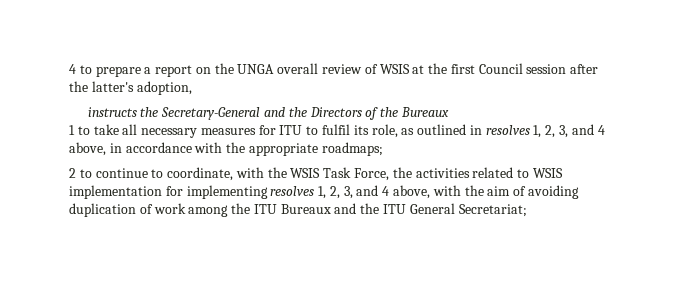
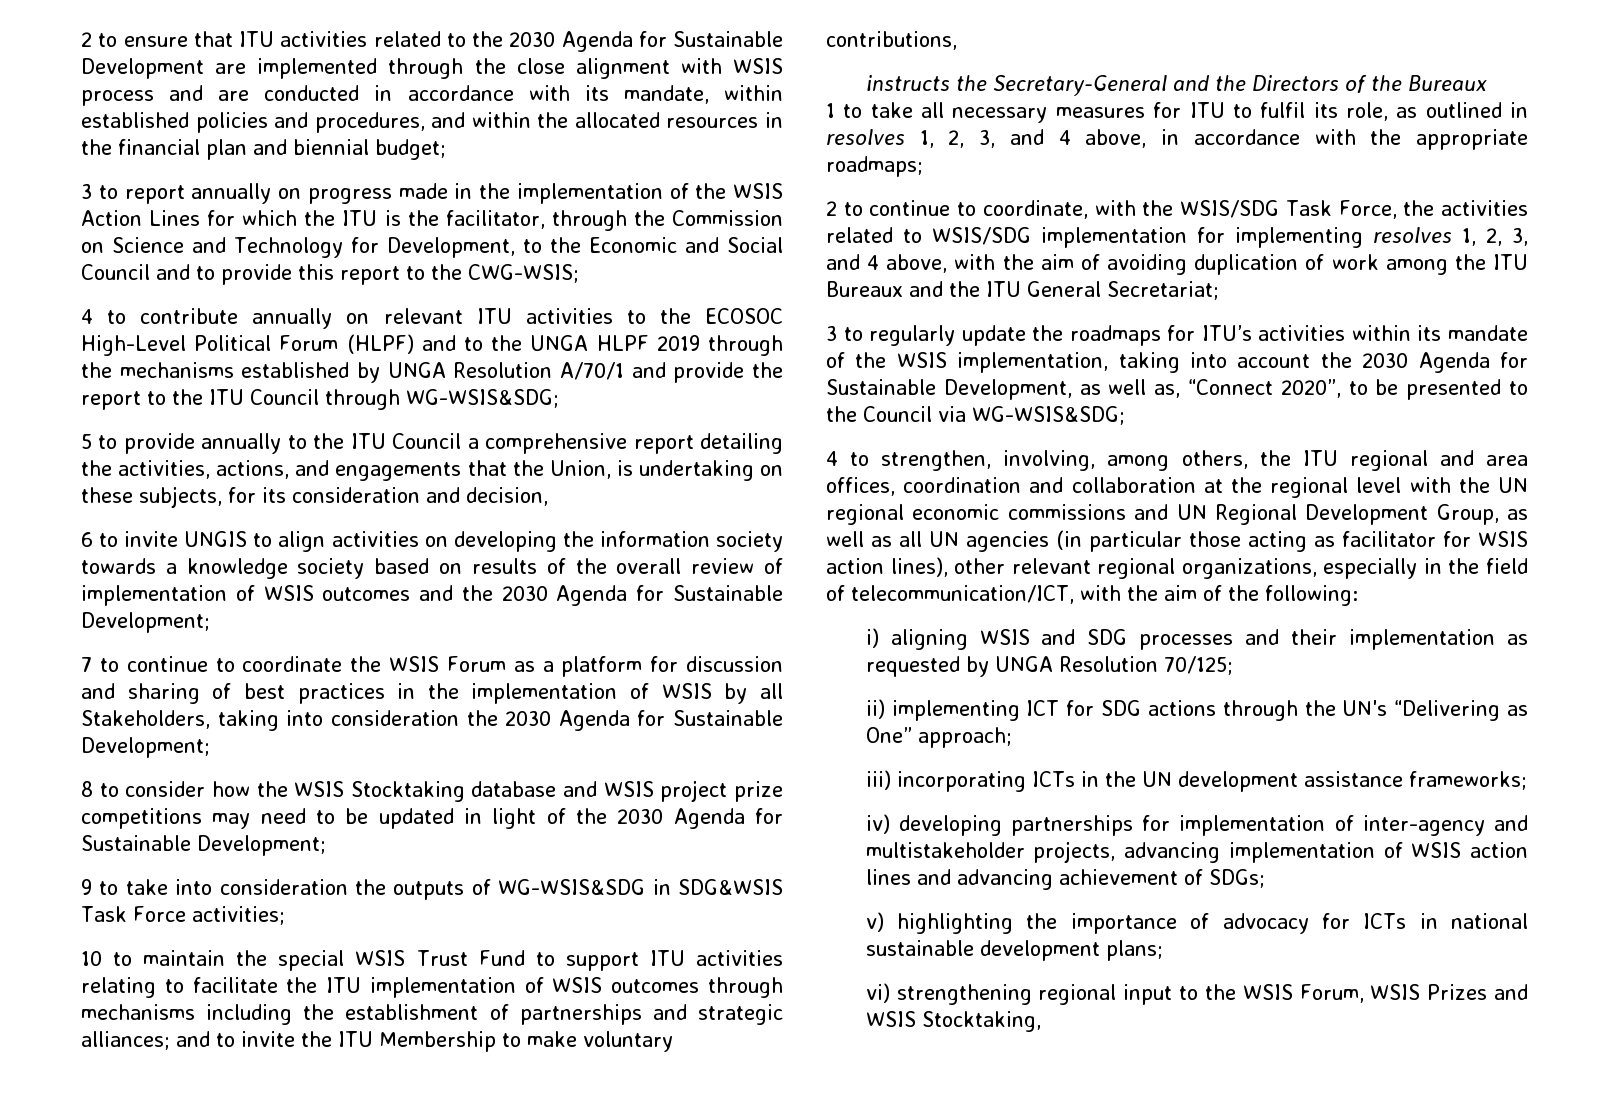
[69,63,599,77] [69,81,192,95] 4 to prepare a report on the UNGA overall review of WSIS at the first Council session after the latter's adoption, -> [81,31,783,52] [81,58,783,79] [81,85,783,106] [81,112,783,133] [81,139,446,160] [81,183,783,204] [81,210,783,231] [81,237,783,258] [81,264,579,285] [81,308,784,329] [81,334,784,356] [81,362,783,383] [81,389,559,410] [81,433,783,454] [81,460,784,481] [81,486,548,508] [81,531,783,552] [81,558,784,579] [81,585,783,606] [81,612,210,633] [81,656,783,677] [81,683,783,704] [81,710,783,731] [81,737,210,758] [81,780,783,802] [81,808,784,829] [81,835,326,856] [81,879,783,900] [81,906,285,925] [81,950,783,971] [81,977,783,998] [81,1004,783,1025] [81,1031,673,1052] [826,31,957,50] 2 to ensure that ITU activities related to the 2030 Agenda for Sustainable Development are implemented through the close alignment with WSIS process and are conducted in accordance with its mandate, within established policies and procedures, and within the allocated resources in the financial plan and biennial budget; // 3 to report annually on progress made in the implementation of the WSIS Action Lines for which the ITU is the facilitator, through the Commission on Science and Technology for Development, to the Economic and Social Council and to provide this report to the CWG-WSIS; // 4 to contribute annually on relevant ITU activities to the ECOSOC High-Level Political Forum (HLPF) and to the UNGA HLPF 2019 through the mechanisms established by UNGA Resolution A/70/1 and provide the report to the ITU Council through WG-WSIS&SDG; // 5 to provide annually to the ITU Council a comprehensive report detailing the activities, actions, and engagements that the Union, is undertaking on these subjects, for its consideration and decision, // 6 to invite UNGIS to align activities on developing the information society towards a knowledge society based on results of the overall review of implementation of WSIS outcomes and the 2030 Agenda for Sustainable Development; // 7 to continue to coordinate the WSIS Forum as a platform for discussion and sharing of best practices in the implementation of WSIS by all Stakeholders, taking into consideration the 2030 Agenda for Sustainable Development; // 8 to consider how the WSIS Stocktaking database and WSIS project prize competitions may need to be updated in light of the 2030 Agenda for Sustainable Development; // 9 to take into consideration the outputs of WG-WSIS&SDG in SDG&WSIS Task Force activities; // 10 to maintain the special WSIS Trust Fund to support ITU activities relating to facilitate the ITU implementation of WSIS outcomes through mechanisms including the establishment of partnerships and strategic alliances; and to invite the ITU Membership to make voluntary contributions,
[290,168,321,178] WSIS -> [1180,200,1280,218] WSIS/SDG
[532,168,563,178] WSIS -> [932,227,1031,245] WSIS/SDG
(527, 210) none -> [826,325,1528,346] [826,352,1528,373] [826,379,1528,400] [826,406,1125,425] [826,450,1528,471] [826,477,1528,498] [826,504,1528,525] [826,530,1528,552] [826,557,1528,579] [826,585,1358,606] [865,628,1528,650] [865,656,1233,677] [865,699,1528,721] [865,727,1012,748] [865,770,1527,792] [865,814,1528,836] [865,841,1528,863] [865,869,1265,890] [865,912,1528,934] [865,940,1163,961] [865,983,1528,1005] [865,1011,1041,1032] // 3 to regularly update the roadmaps for ITU’s activities within its mandate of the WSIS implementation, taking into account the 2030 Agenda for Sustainable Development, as well as, “Connect 2020”, to be presented to the Council via WG-WSIS&SDG; // 4 to strengthen, involving, among others, the ITU regional and area offices, coordination and collaboration at the regional level with the UN regional economic commissions and UN Regional Development Group, as well as all UN agencies (in particular those acting as facilitator for WSIS action lines), other relevant regional organizations, especially in the field of telecommunication/ICT, with the aim of the following: // i) aligning WSIS and SDG processes and their implementation as requested by UNGA Resolution 70/125; // ii) implementing ICT for SDG actions through the UN's “Delivering as One” approach; // iii) incorporating ICTs in the UN development assistance frameworks; // iv) developing partnerships for implementation of inter-agency and multistakeholder projects, advancing implementation of WSIS action lines and advancing achievement of SDGs; // v) highlighting the importance of advocacy for ICTs in national sustainable development plans; // vi) strengthening regional input to the WSIS Forum, WSIS Prizes and WSIS Stocktaking,

